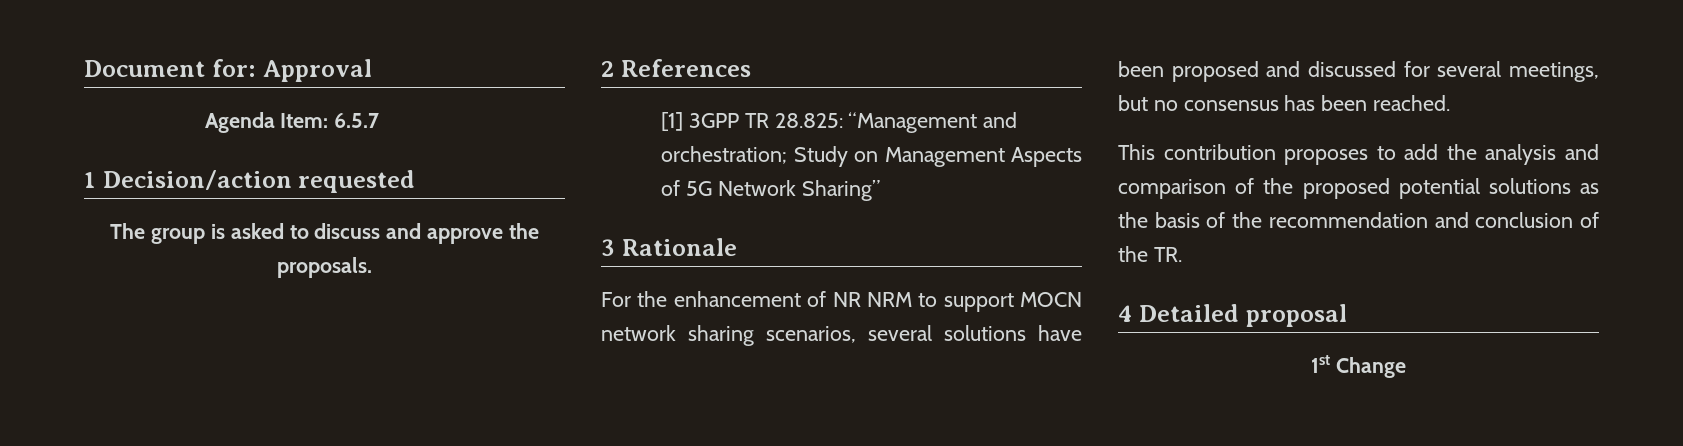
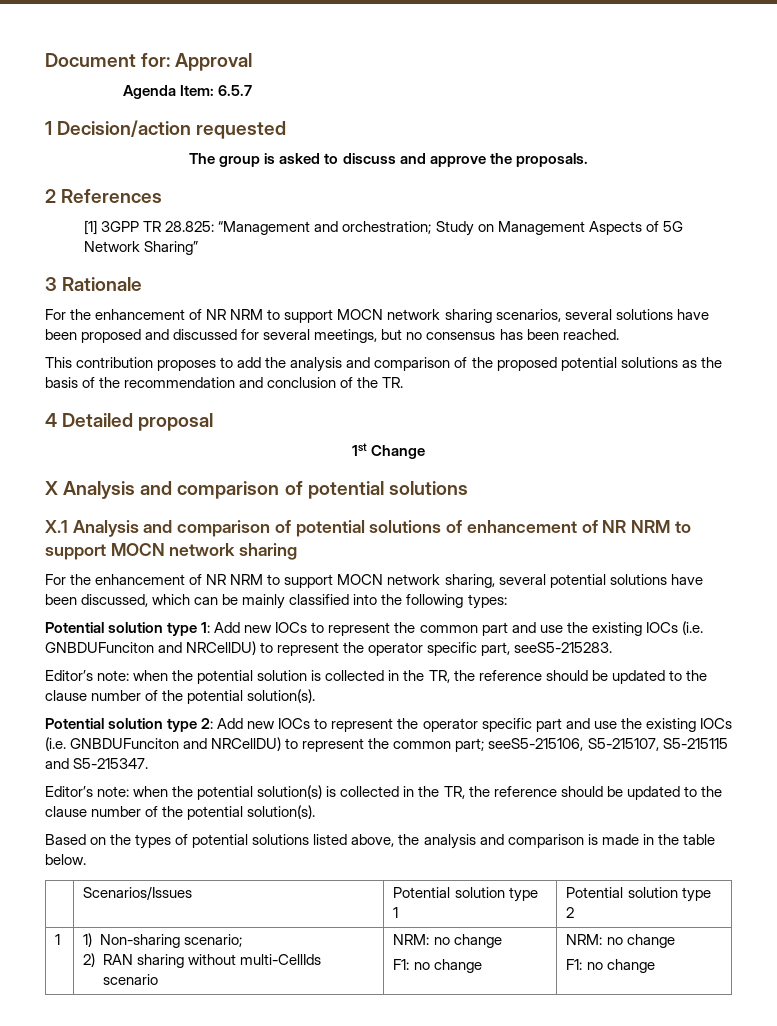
(1406, 367) none -> [45,481,468,499] [45,520,691,537] [45,543,298,560] [45,574,703,588] [45,594,507,609] [45,621,703,636] [45,641,613,656] [45,670,707,684] [45,689,316,704] [45,718,732,732] [45,737,728,752] [45,758,149,769] [45,785,722,800] [45,805,316,820] [45,834,715,849] [45,854,86,865] [83,886,193,900] [393,887,538,902] [393,907,399,918] [566,887,711,902] [566,907,575,918] [55,934,61,945] [83,933,242,948] [83,953,322,968] [102,974,158,985] [393,934,502,948] [393,959,482,973] [566,934,675,948] [566,959,655,973] // X Analysis and comparison of potential solutions // X.1 Analysis and comparison of potential solutions of enhancement of NR NRM to support MOCN network sharing // For the enhancement of NR NRM to support MOCN network sharing, several potential solutions have been discussed, which can be mainly classified into the following types: // Potential solution type 1: Add new IOCs to represent the common part and use the existing IOCs (i.e. GNBDUFunciton and NRCellDU) to represent the operator specific part, seeS5-215283. // Editor’s note: when the potential solution is collected in the TR, the reference should be updated to the clause number of the potential solution(s). // Potential solution type 2: Add new IOCs to represent the operator specific part and use the existing IOCs (i.e. GNBDUFunciton and NRCellDU) to represent the common part; seeS5-215106, S5-215107, S5-215115 and S5-215347. // Editor’s note: when the potential solution(s) is collected in the TR, the reference should be updated to the clause number of the potential solution(s). // Based on the types of potential solutions listed above, the analysis and comparison is made in the table below. // | Scenarios/Issues | Potential solution type 1 | Potential solution type 2 // 1 | 1) Non-sharing scenario; // 2) RAN sharing without multi-CellIds scenario | NRM: no change // F1: no change | NRM: no change // F1: no change

